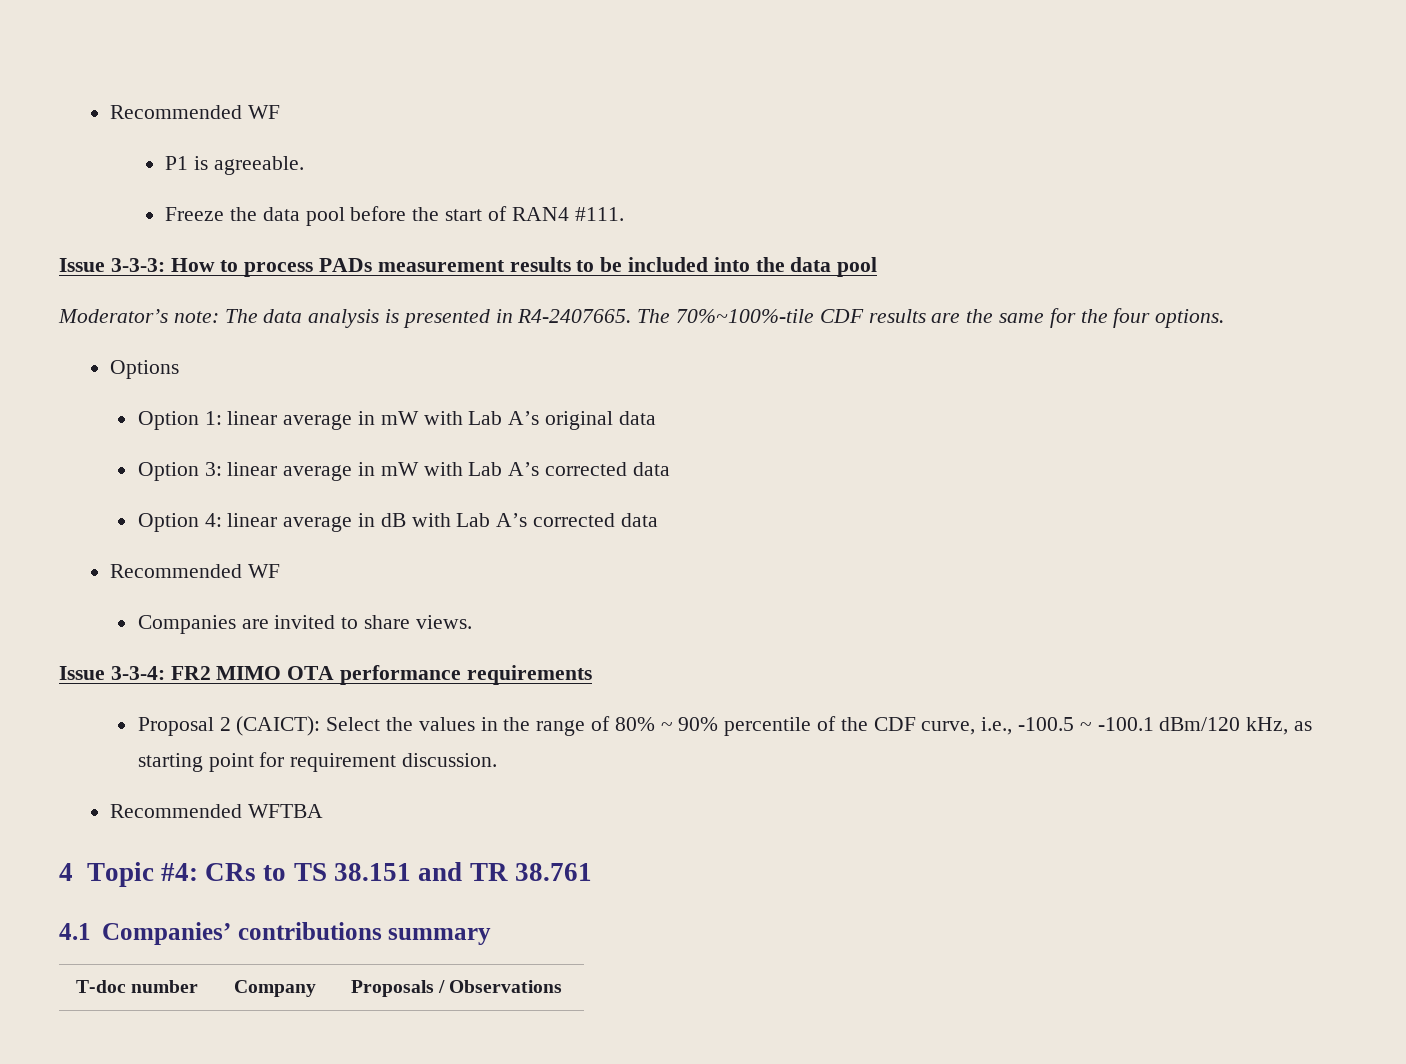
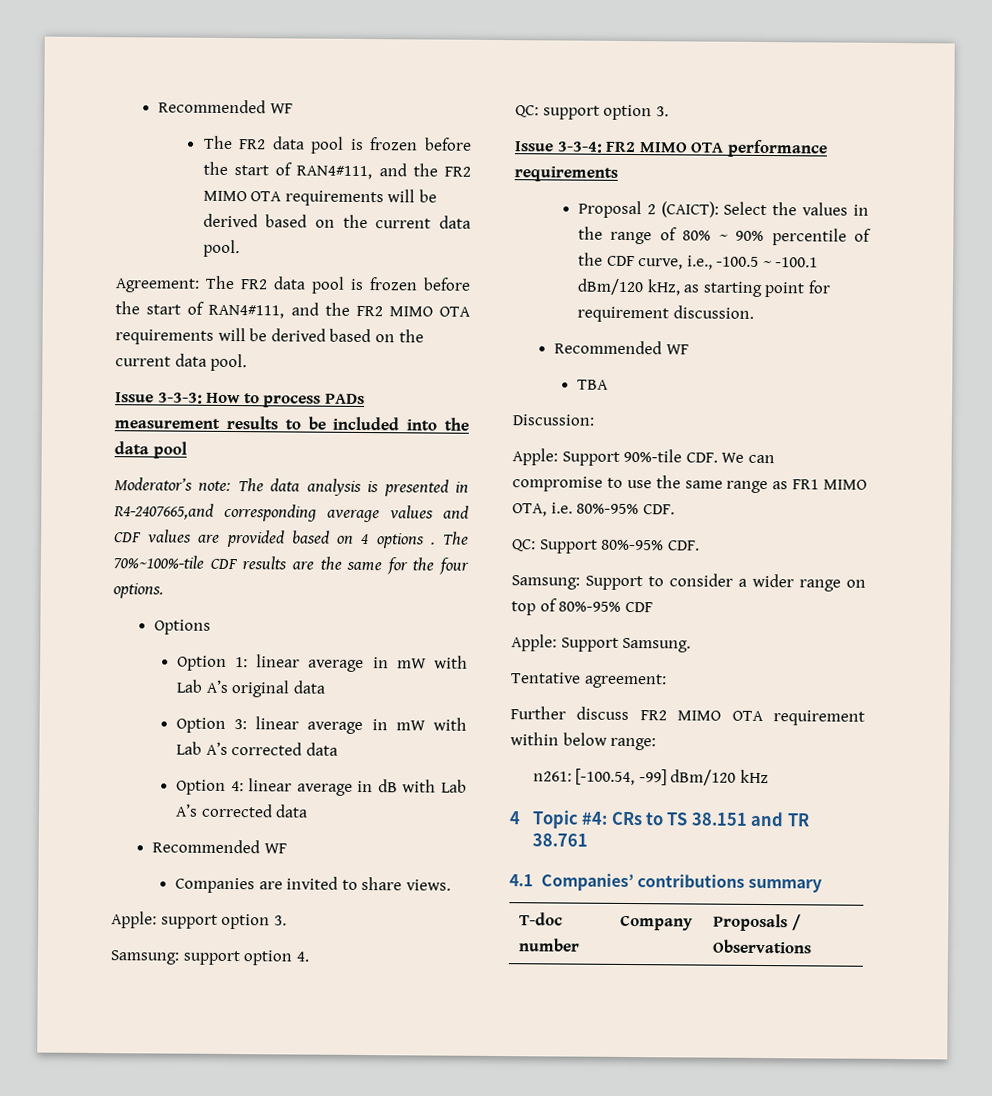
[110,105,280,119] [165,156,304,175] [165,206,624,226] Recommended WF // P1 is agreeable. // Freeze the data pool before the start of RAN4 #111. -> [158,99,293,114] [202,135,472,154] [202,161,471,180] [202,189,437,207] [202,213,471,229] [202,239,240,258] [115,275,471,294] [115,301,471,319] [115,327,424,345] [115,353,248,372] Recommended WF // The FR2 data pool is frozen before the start of RAN4#111, and the FR2 MIMO OTA requirements will be derived based on the current data pool. // Agreement: The FR2 data pool is frozen before the start of RAN4#111, and the FR2 MIMO OTA requirements will be derived based on the current data pool.
[517,309,632,323] R4-2407665. -> [113,503,469,523] [114,529,436,549] R4-2407665,and corresponding average values and CDF values are provided based on 4 options .
(472, 622) none -> [111,911,287,930] [110,950,309,966] [515,104,669,121] // Apple: support option 3. // Samsung: support option 4. // QC: support option 3.
[247,804,323,818] WFTBA -> [665,344,689,355] [576,379,609,390] [512,414,595,426] [512,448,775,466] [512,475,867,494] [512,502,675,517] [511,539,700,554] [511,573,866,592] [511,598,653,616] [511,634,692,653] [510,672,667,689] [510,706,865,726] [510,732,657,751] [532,768,769,786] WF // TBA // Discussion: // Apple: Support 90%-tile CDF. We can compromise to use the same range as FR1 MIMO OTA, i.e. 80%-95% CDF. // QC: Support 80%-95% CDF. // Samsung: Support to consider a wider range on top of 80%-95% CDF // Apple: Support Samsung. // Tentative agreement: // Further discuss FR2 MIMO OTA requirement within below range: // n261: [-100.54, -99] dBm/120 kHz

